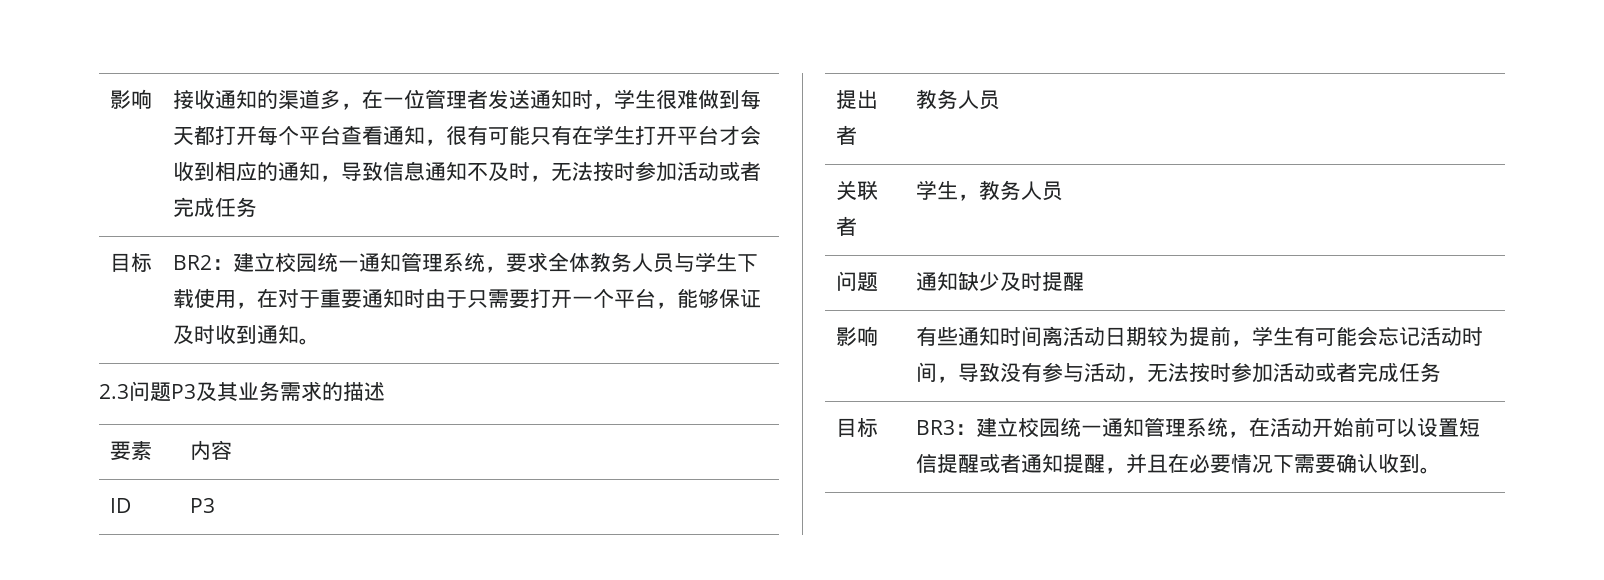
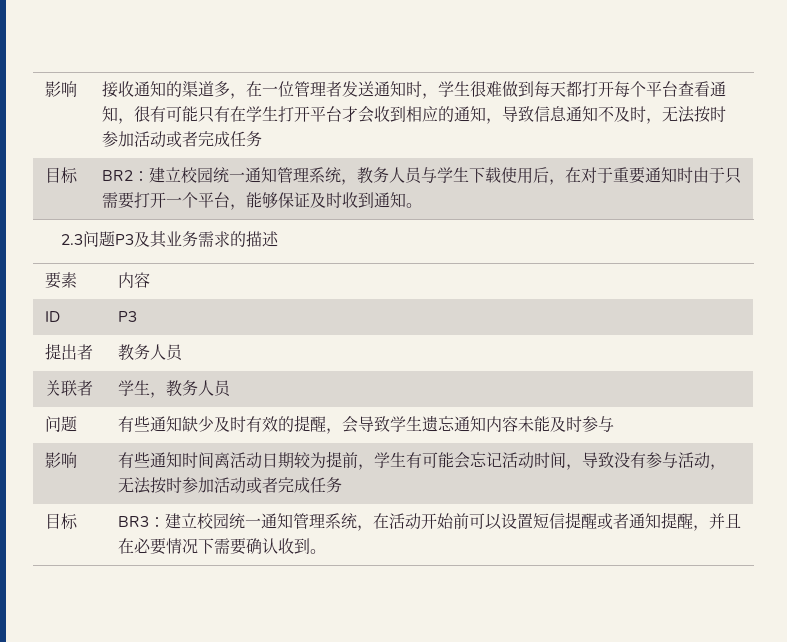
[505,252,590,272] 要求全体 -> (358, 182) none
(236, 299) none -> [533,167,550,183] 后
(878, 282) none -> [118,416,151,432] 有些
[1041,272,1084,291] 提醒 -> [246,415,615,434] 有效的提醒，会导致学生遗忘通知内容未能及时参与

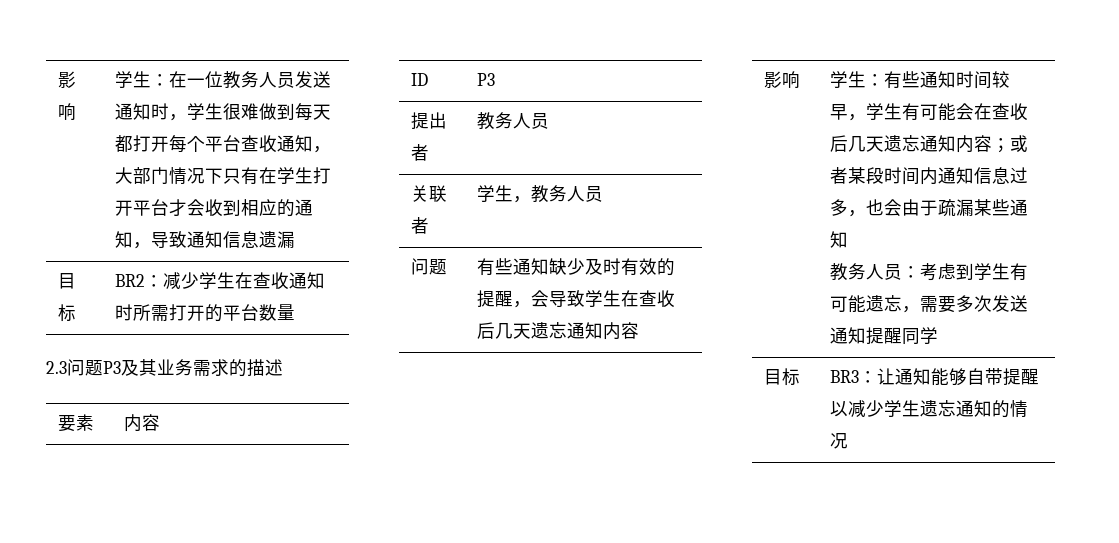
[45,81,78,97] [102,81,343,99] 影响 | 接收通知的渠道多，在一位管理者 -> [57,71,76,88] [57,103,76,121] [114,71,295,89] 影响 | 学生：在一位教务人员
[694,81,727,97] [102,106,199,124] 看通知，很有可能 -> [258,135,331,153] [114,167,223,185] 收通知，大部门情况下
[534,106,727,124] [102,131,263,148] [45,167,79,184] [102,167,742,185] [102,192,423,210] 信息通知不及时，无法按时参加活动或者完成任务 // 目标 | BR2：建立校园统一通知管理系统，教务人员与学生下载使用后，在对于重要通知时由于只需要打开一个平台，能够保证及时收到通知。 -> [186,231,295,248] [57,273,76,289] [57,304,76,322] [114,272,325,290] [114,304,295,322] 通知信息遗漏 // 目标 | BR2：减少学生在查收通知时所需打开的平台数量
[422,415,615,432] [45,452,78,468] 遗忘通知内容未能及时参与 // 影响 | -> [620,290,675,308] [476,322,639,340] [763,71,800,89] [829,71,884,88] 在查收后几天遗忘通知内容 // 影响 | 学生：
[214,451,727,470] [118,477,343,494] [45,513,79,530] [118,512,742,531] [118,538,327,555] 离活动日期较为提前，学生有可能会忘记活动时间，导致没有参与活动，无法按时参加活动或者完成任务 // 目标 | BR3：建立校园统一通知管理系统，在活动开始前可以设置短信提醒或者通知提醒，并且在必要情况下需要确认收到。 -> [991,71,1010,88] [829,103,1028,121] [829,135,1028,153] [829,167,1028,185] [829,199,1028,217] [829,231,848,248] [829,263,1028,281] [829,295,1028,313] [829,327,938,345] [763,368,800,386] [829,368,1039,386] [829,400,1028,418] [829,433,848,449] 较早，学生有可能会在查收后几天遗忘通知内容；或者某段时间内通知信息过多，也会由于疏漏某些通知 // 教务人员：考虑到学生有可能遗忘，需要多次发送通知提醒同学 // 目标 | BR3：让通知能够自带提醒以减少学生遗忘通知的情况

